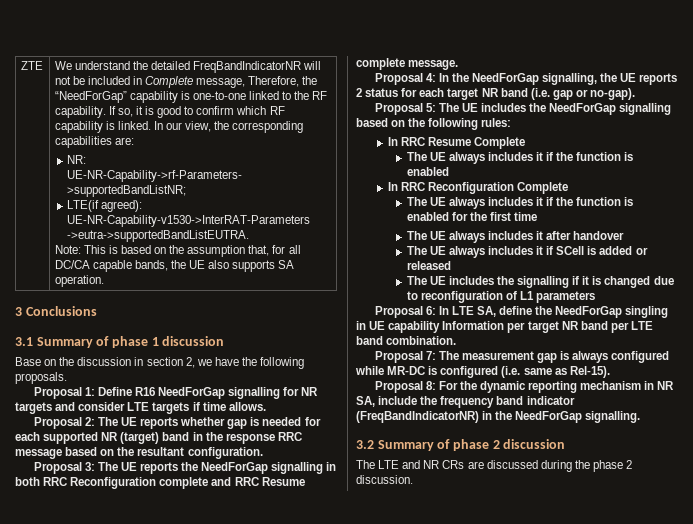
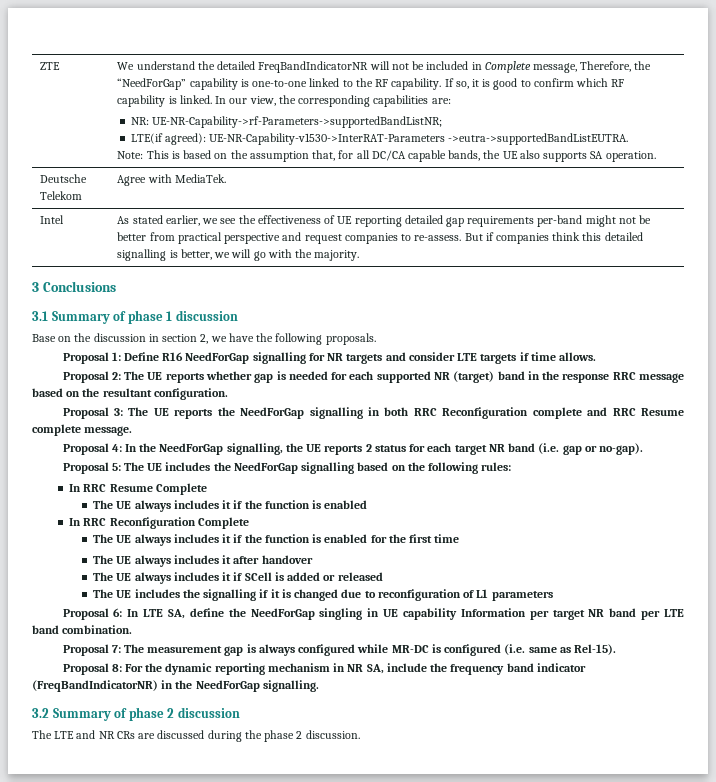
(104, 281) none -> [40,174,88,183] [40,191,83,200] [117,174,226,186] [40,215,65,224] [117,215,652,227] [117,232,643,244] [117,249,360,261] // Deutsche Telekom | Agree with MediaTek. // Intel | As stated earlier, we see the effectiveness of UE reporting detailed gap requirements per-band might not be better from practical perspective and request companies to re-assess. But if companies think this detailed signalling is better, we will go with the majority.

